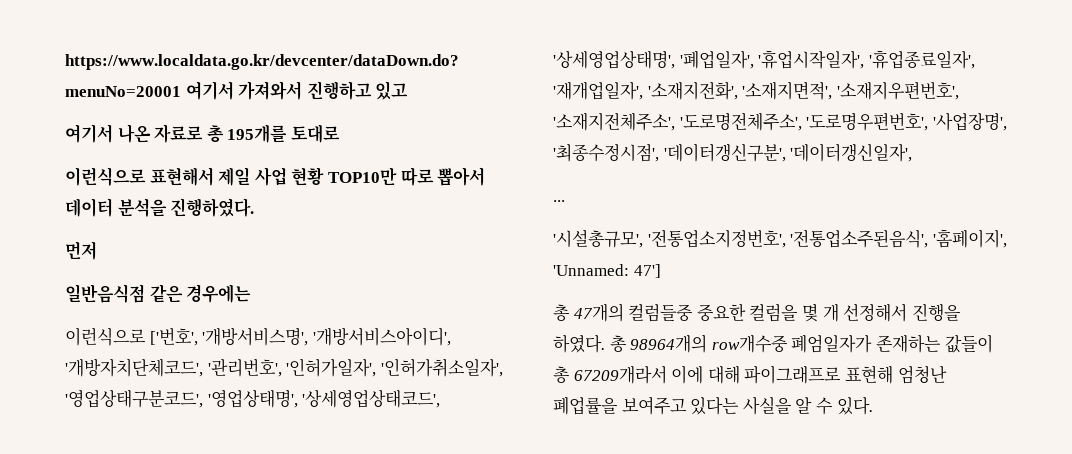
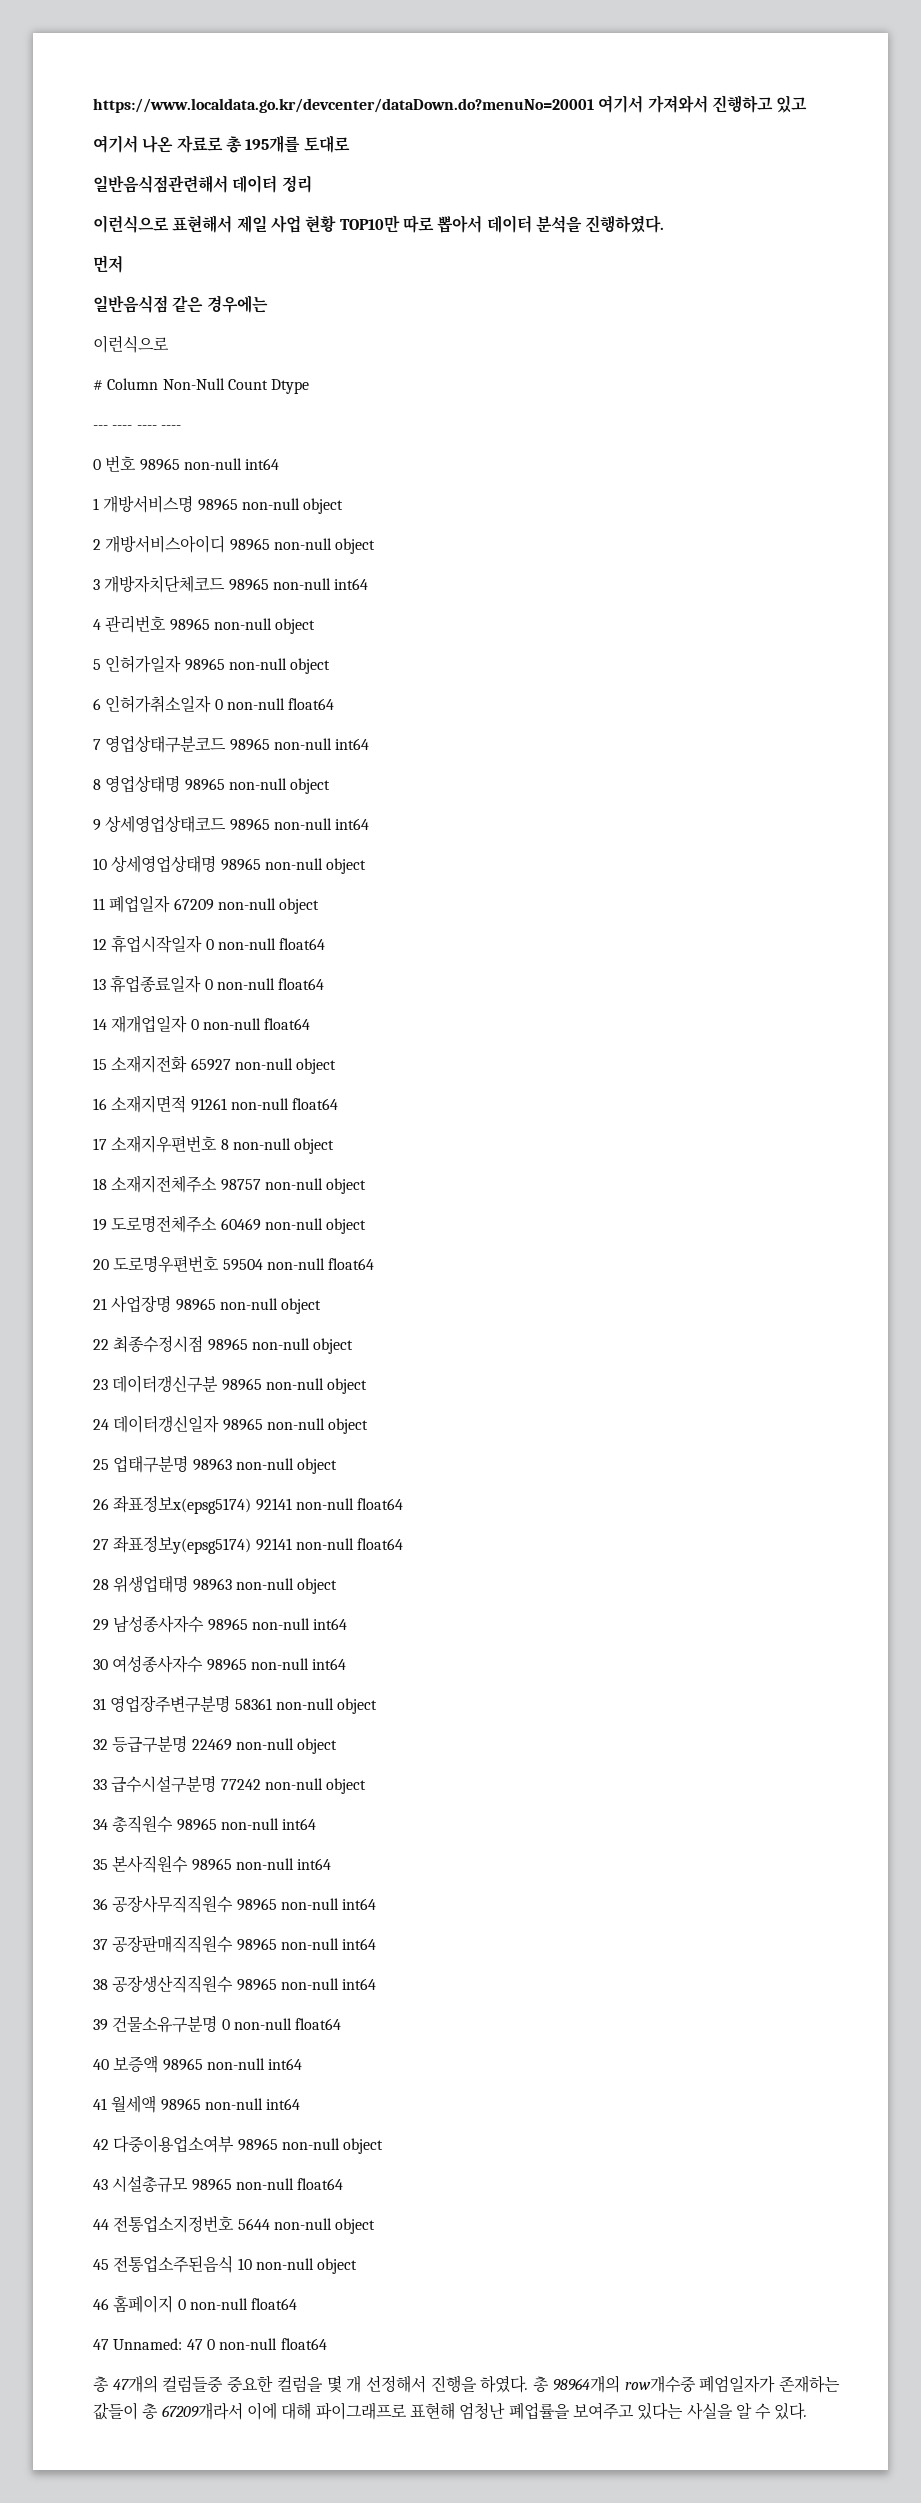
(340, 133) none -> [93,175,312,193] // 일반음식점관련해서 데이터 정리
[149,327,451,346] [65,358,503,377] [65,389,441,408] [553,50,975,69] [553,81,959,100] [553,112,1007,131] [553,143,913,162] [553,200,565,202] [553,229,1007,248] [553,264,661,278] ['번호', '개방서비스명', '개방서비스아이디', '개방자치단체코드', '관리번호', '인허가일자', '인허가취소일자', '영업상태구분코드', '영업상태명', '상세영업상태코드', '상세영업상태명', '폐업일자', '휴업시작일자', '휴업종료일자', '재개업일자', '소재지전화', '소재지면적', '소재지우편번호', '소재지전체주소', '도로명전체주소', '도로명우편번호', '사업장명', '최종수정시점', '데이터갱신구분', '데이터갱신일자', // ... // '시설총규모', '전통업소지정번호', '전통업소주된음식', '홈페이지', 'Unnamed: 47'] -> [93,378,310,394] [93,425,181,430] [93,455,280,472] [93,495,344,514] [93,535,376,554] [93,575,369,593] [93,615,316,634] [93,655,331,674] [93,695,335,713] [93,735,370,753] [93,775,331,794] [93,815,370,833] [93,855,367,874] [93,895,320,914] [93,935,326,953] [93,975,325,993] [93,1015,311,1033] [93,1055,337,1074] [93,1095,339,1113] [93,1135,335,1154] [93,1175,367,1194] [93,1215,367,1234] [93,1255,375,1273] [93,1295,322,1314] [93,1335,354,1354] [93,1375,368,1394] [93,1415,369,1434] [93,1456,338,1474] [93,1495,404,1514] [93,1535,404,1554] [93,1575,338,1594] [93,1615,348,1633] [93,1655,347,1673] [93,1695,378,1714] [93,1736,338,1754] [93,1775,367,1794] [93,1815,317,1833] [93,1855,332,1873] [93,1895,377,1913] [93,1935,377,1953] [93,1975,377,1993] [93,2015,342,2033] [93,2055,303,2073] [93,2095,301,2113] [93,2135,384,2154] [93,2175,344,2193] [93,2215,376,2234] [93,2255,358,2274] [93,2295,298,2313] [93,2338,327,2350] // # Column Non-Null Count Dtype // --- ---- ---- ---- // 0 번호 98965 non-null int64 // 1 개방서비스명 98965 non-null object // 2 개방서비스아이디 98965 non-null object // 3 개방자치단체코드 98965 non-null int64 // 4 관리번호 98965 non-null object // 5 인허가일자 98965 non-null object // 6 인허가취소일자 0 non-null float64 // 7 영업상태구분코드 98965 non-null int64 // 8 영업상태명 98965 non-null object // 9 상세영업상태코드 98965 non-null int64 // 10 상세영업상태명 98965 non-null object // 11 폐업일자 67209 non-null object // 12 휴업시작일자 0 non-null float64 // 13 휴업종료일자 0 non-null float64 // 14 재개업일자 0 non-null float64 // 15 소재지전화 65927 non-null object // 16 소재지면적 91261 non-null float64 // 17 소재지우편번호 8 non-null object // 18 소재지전체주소 98757 non-null object // 19 도로명전체주소 60469 non-null object // 20 도로명우편번호 59504 non-null float64 // 21 사업장명 98965 non-null object // 22 최종수정시점 98965 non-null object // 23 데이터갱신구분 98965 non-null object // 24 데이터갱신일자 98965 non-null object // 25 업태구분명 98963 non-null object // 26 좌표정보x(epsg5174) 92141 non-null float64 // 27 좌표정보y(epsg5174) 92141 non-null float64 // 28 위생업태명 98963 non-null object // 29 남성종사자수 98965 non-null int64 // 30 여성종사자수 98965 non-null int64 // 31 영업장주변구분명 58361 non-null object // 32 등급구분명 22469 non-null object // 33 급수시설구분명 77242 non-null object // 34 총직원수 98965 non-null int64 // 35 본사직원수 98965 non-null int64 // 36 공장사무직직원수 98965 non-null int64 // 37 공장판매직직원수 98965 non-null int64 // 38 공장생산직직원수 98965 non-null int64 // 39 건물소유구분명 0 non-null float64 // 40 보증액 98965 non-null int64 // 41 월세액 98965 non-null int64 // 42 다중이용업소여부 98965 non-null object // 43 시설총규모 98965 non-null float64 // 44 전통업소지정번호 5644 non-null object // 45 전통업소주된음식 10 non-null object // 46 홈페이지 0 non-null float64 // 47 Unnamed: 47 0 non-null float64

